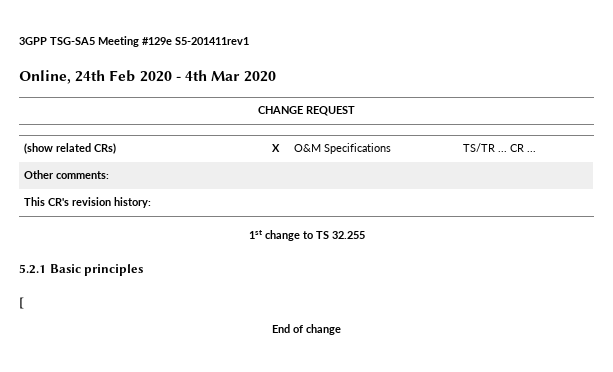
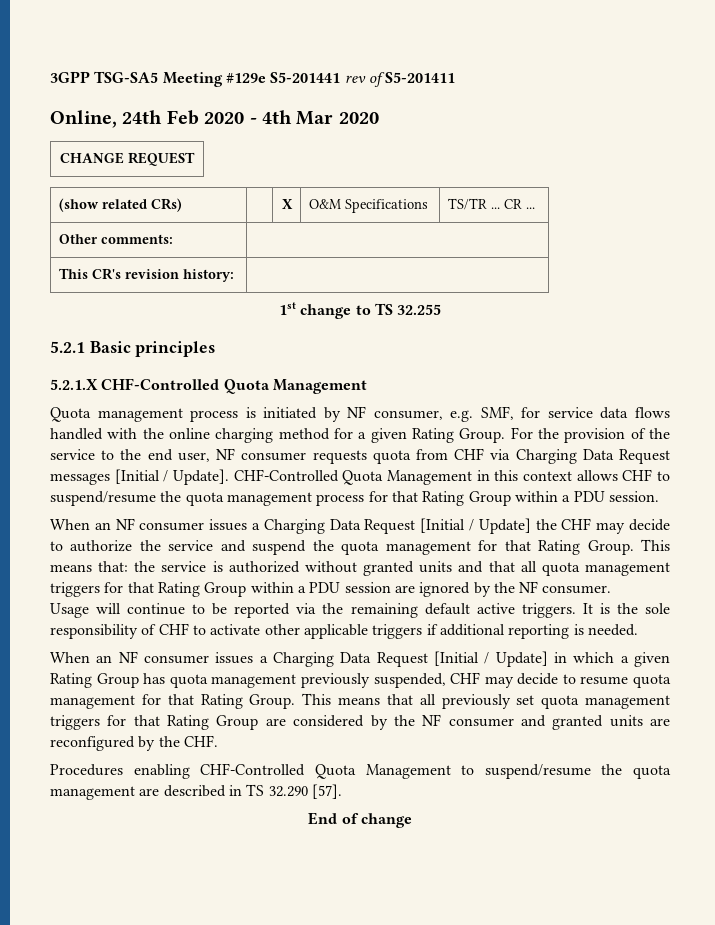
[175,37,249,45] S5-201411rev1 -> [270,72,456,87] S5-201441 rev of S5-201411
[19,297,24,309] [ -> [50,378,367,394] [50,406,671,422] [50,427,670,443] [50,448,670,464] [50,469,670,485] [50,491,659,506] [50,518,670,534] [50,539,670,555] [50,561,670,576] [50,581,612,597] [50,603,671,618] [50,623,638,639] [50,651,670,667] [50,672,671,688] [50,693,670,709] [50,714,670,730] [50,735,218,751] [50,763,671,779] [50,784,342,800] 5.2.1.X CHF-Controlled Quota Management // Quota management process is initiated by NF consumer, e.g. SMF, for service data flows handled with the online charging method for a given Rating Group. For the provision of the service to the end user, NF consumer requests quota from CHF via Charging Data Request messages [Initial / Update]. CHF-Controlled Quota Management in this context allows CHF to suspend/resume the quota management process for that Rating Group within a PDU session. // When an NF consumer issues a Charging Data Request [Initial / Update] the CHF may decide to authorize the service and suspend the quota management for that Rating Group. This means that: the service is authorized without granted units and that all quota management triggers for that Rating Group within a PDU session are ignored by the NF consumer. // Usage will continue to be reported via the remaining default active triggers. It is the sole responsibility of CHF to activate other applicable triggers if additional reporting is needed. // When an NF consumer issues a Charging Data Request [Initial / Update] in which a given Rating Group has quota management previously suspended, CHF may decide to resume quota management for that Rating Group. This means that all previously set quota management triggers for that Rating Group are considered by the NF consumer and granted units are reconfigured by the CHF. // Procedures enabling CHF-Controlled Quota Management to suspend/resume the quota management are described in TS 32.290 [57].

